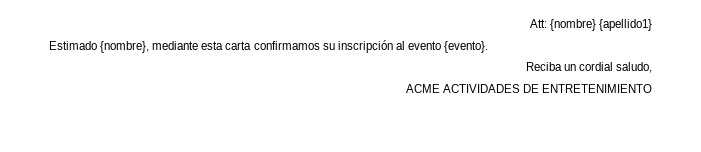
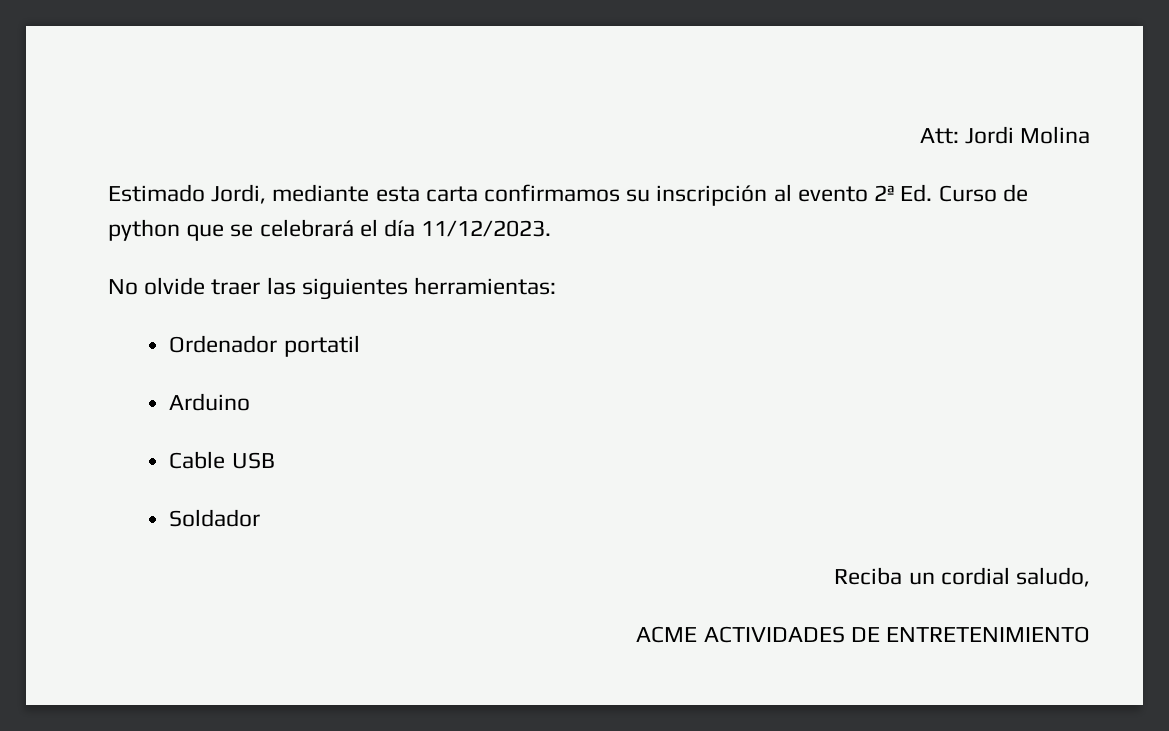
[549,19,652,31] {nombre} {apellido1} -> [964,126,1090,144] Jordi Molina
[100,41,150,53] {nombre}, -> [211,184,267,204] Jordi,
[444,41,489,53] {evento}. -> [874,184,1028,202] [108,219,552,241] [108,277,557,300] [169,335,360,357] [169,393,251,411] [169,451,275,469] [169,509,261,527] 2ª Ed. Curso de python que se celebrará el día 11/12/2023. // No olvide traer las siguientes herramientas: // Ordenador portatil // Arduino // Cable USB // Soldador

